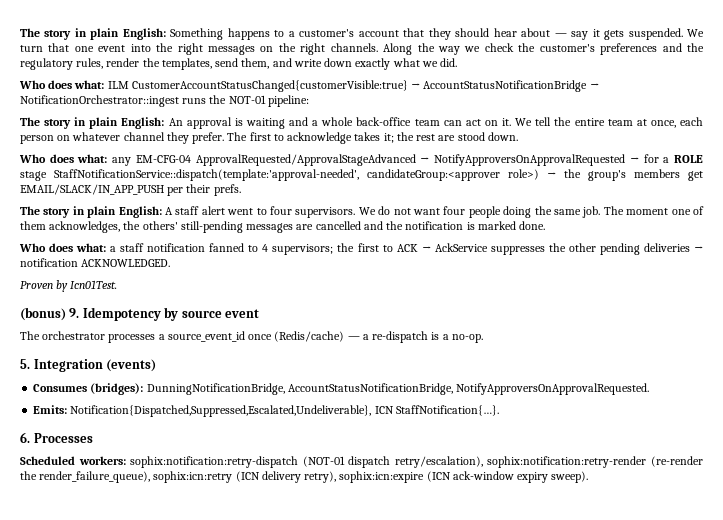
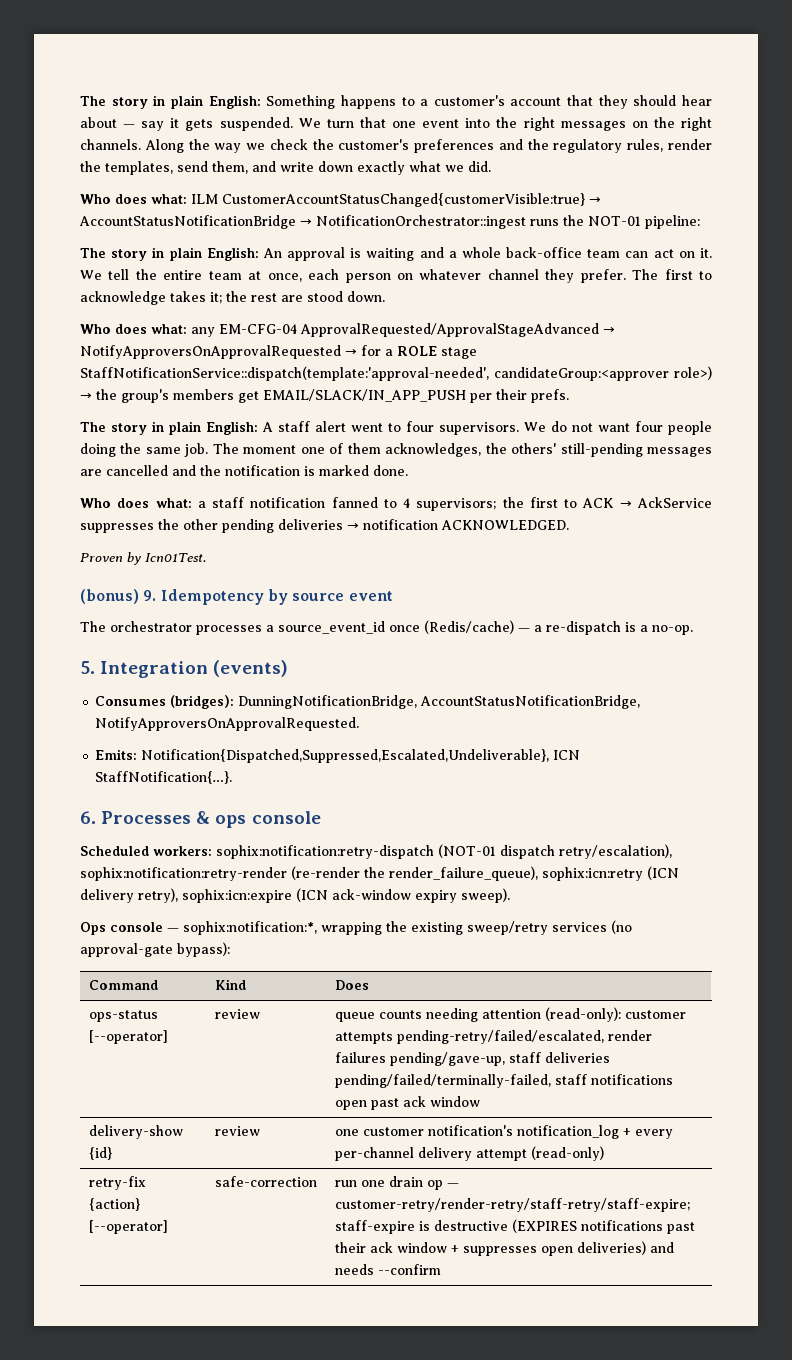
(93, 438) none -> [196,811,321,828] & ops console
(589, 477) none -> [80,920,632,935] [80,942,230,957] [88,980,158,990] [214,979,246,990] [334,980,369,990] [88,1010,158,1022] [88,1030,168,1044] [214,1009,260,1019] [334,1007,686,1022] [334,1030,652,1044] [334,1052,610,1066] [334,1074,673,1088] [334,1096,480,1110] [88,1125,183,1139] [88,1147,112,1160] [214,1126,260,1136] [334,1125,673,1139] [334,1146,604,1161] [88,1176,146,1190] [88,1198,140,1211] [88,1220,168,1234] [214,1176,317,1187] [334,1176,459,1190] [334,1198,690,1212] [334,1219,695,1234] [334,1241,674,1256] [334,1264,441,1275] // Ops console — sophix:notification:*, wrapping the existing sweep/retry services (no approval-gate bypass): // Command | Kind | Does // ops-status [--operator] | review | queue counts needing attention (read-only): customer attempts pending-retry/failed/escalated, render failures pending/gave-up, staff deliveries pending/failed/terminally-failed, staff notifications open past ack window // delivery-show {id} | review | one customer notification's notification_log + every per-channel delivery attempt (read-only) // retry-fix {action} [--operator] | safe-correction | run one drain op — customer-retry/render-retry/staff-retry/staff-expire; staff-expire is destructive (EXPIRES notifications past their ack window + suppresses open deliveries) and needs --confirm

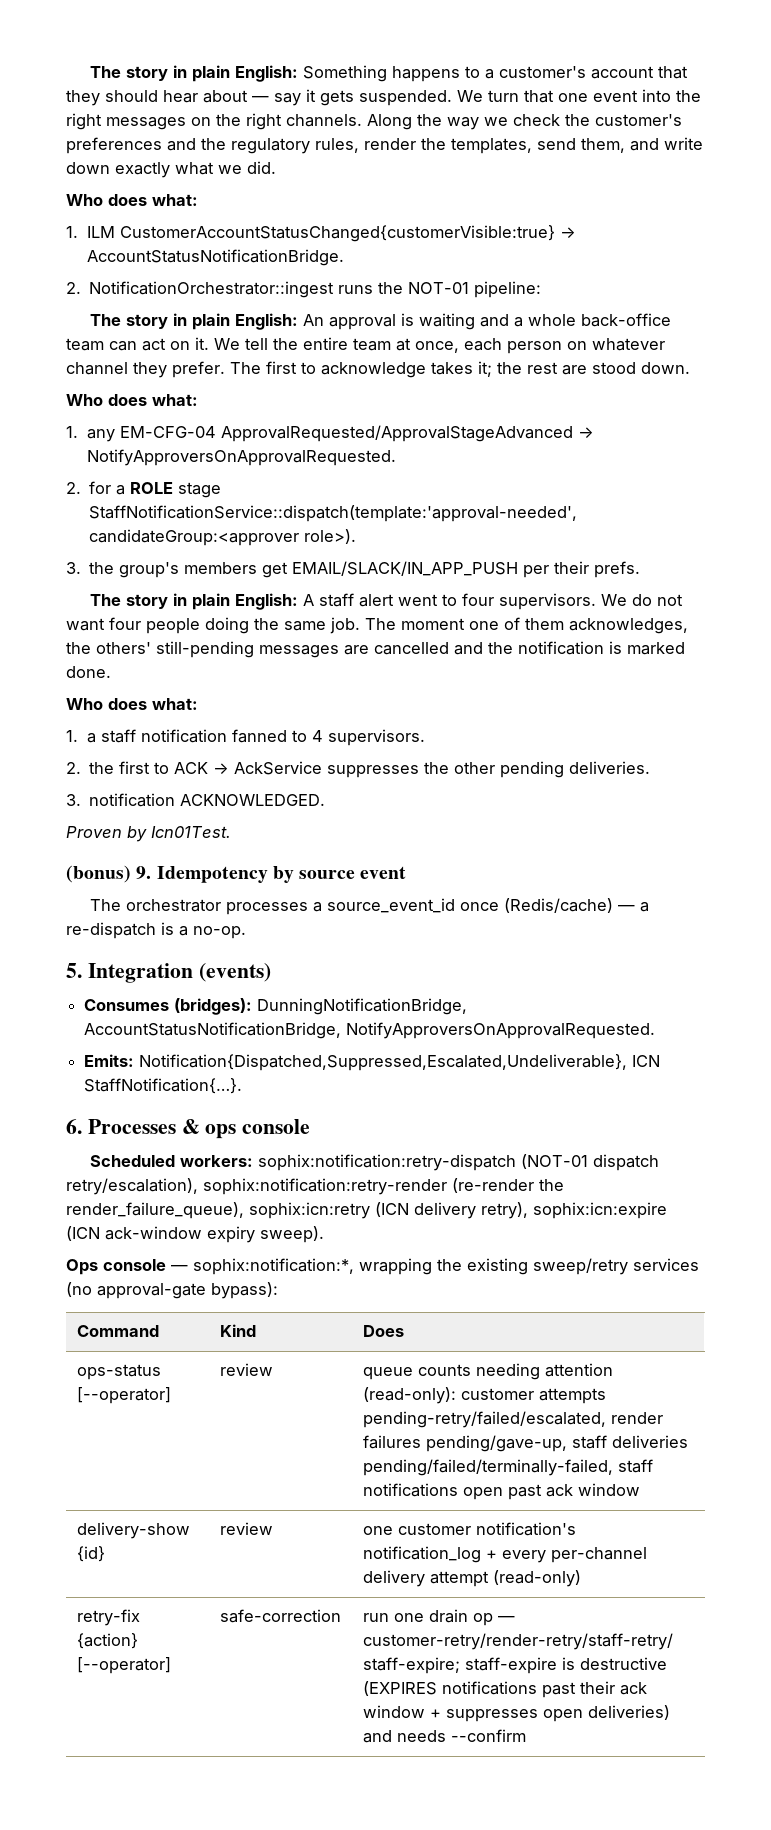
(187, 199) none -> [66,226,78,238] // 1.
[79,215,312,229] AccountStatusNotificationBridge → -> [86,249,344,266] [66,282,81,294] AccountStatusNotificationBridge. // 2.
(187, 329) none -> [66,426,78,438] // 1.
[80,345,357,359] NotifyApproversOnApprovalRequested → -> [86,449,396,466] [66,482,81,494] NotifyApproversOnApprovalRequested. // 2.
[674,366,712,380] [80,393,92,400] role>) → -> [304,529,357,544] [66,562,81,574] role>). // 3.
(192, 503) none -> [66,730,78,742] // 1.
[416,498,497,511] supervisors; -> [327,729,425,746] [66,762,81,774] supervisors. // 2.
[278,519,359,530] deliveries → -> [569,761,651,774] [66,794,81,806] deliveries. // 3.

